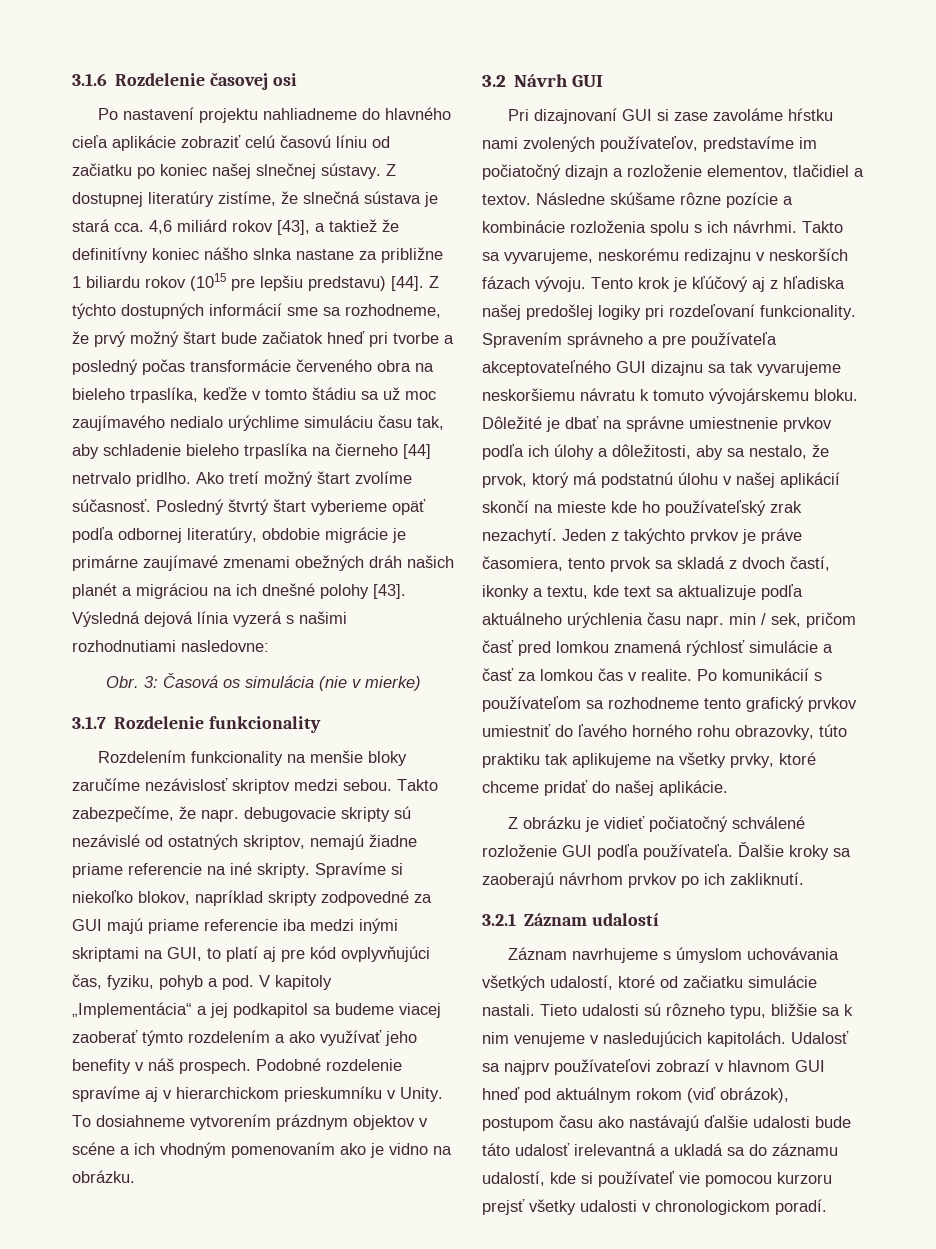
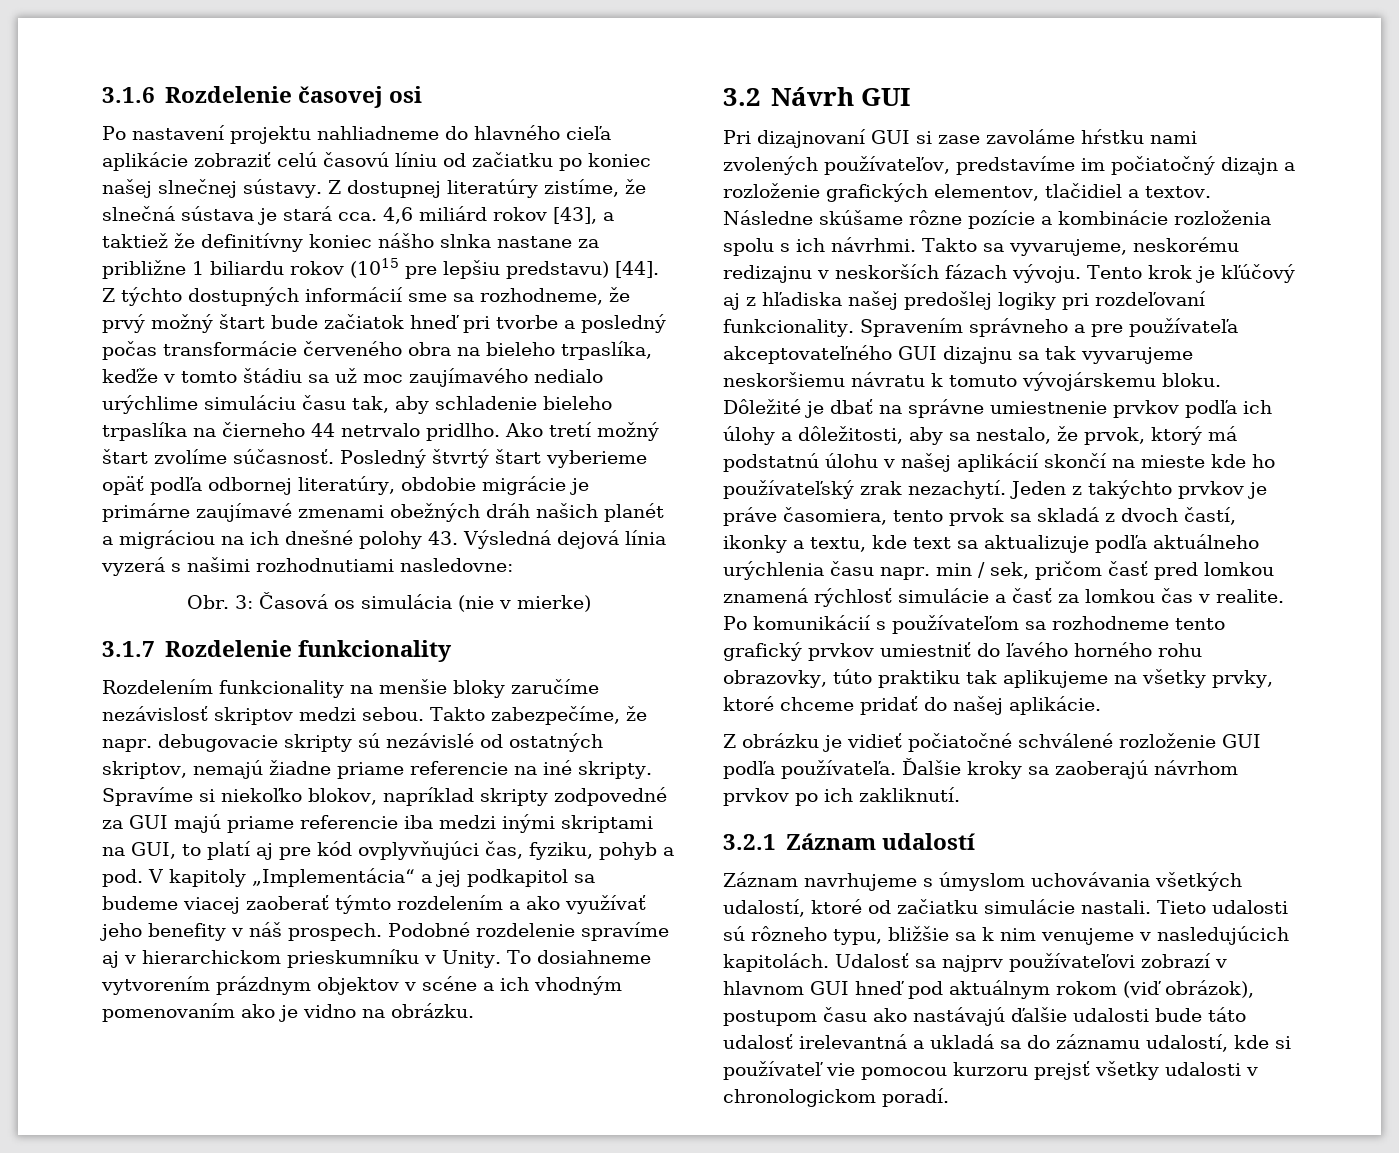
[403,444,431,459] [44] -> [311,423,335,437] 44
[373,584,406,599] [43]. -> [428,531,458,545] 43.
(702, 170) none -> [826,183,928,202] grafických
[649,816,729,832] počiatočný -> [908,733,1012,752] počiatočné

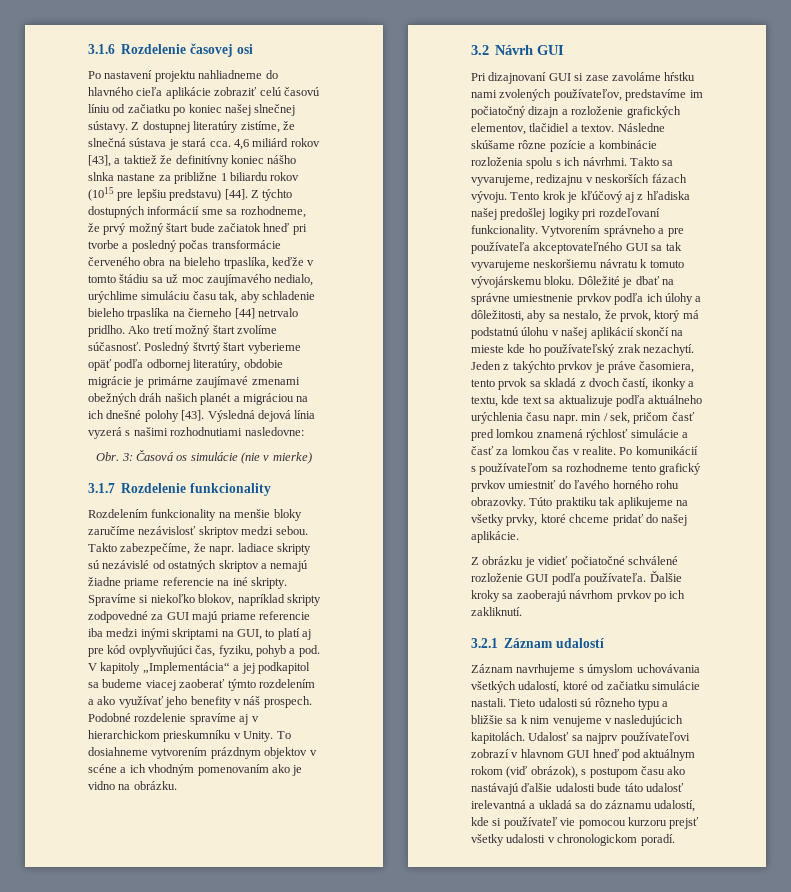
[534,369,603,383] nedialo -> [274,274,314,286] nedialo,
[311,423,335,437] 44 -> [234,308,255,319] [44]
[428,531,458,545] 43. -> [181,410,205,421] [43].
[361,594,453,609] simulácia -> [190,452,238,461] simulácie
[157,734,278,752] debugovacie -> [237,543,274,552] ladiace
[102,761,187,779] skriptov, -> [218,560,267,572] skriptov a
[1132,237,1239,252] neskorému -> (533, 180) none
[859,318,963,337] Spravením -> [541,225,601,237] Vytvorením
[943,346,1012,364] dizajnu -> (648, 247) none
[723,669,872,688] obrazovky, túto -> [471,497,553,509] obrazovky. Túto
[833,929,882,945] typu, -> [637,699,669,710] typu a
(1254, 989) none -> [581,769,587,775] s

